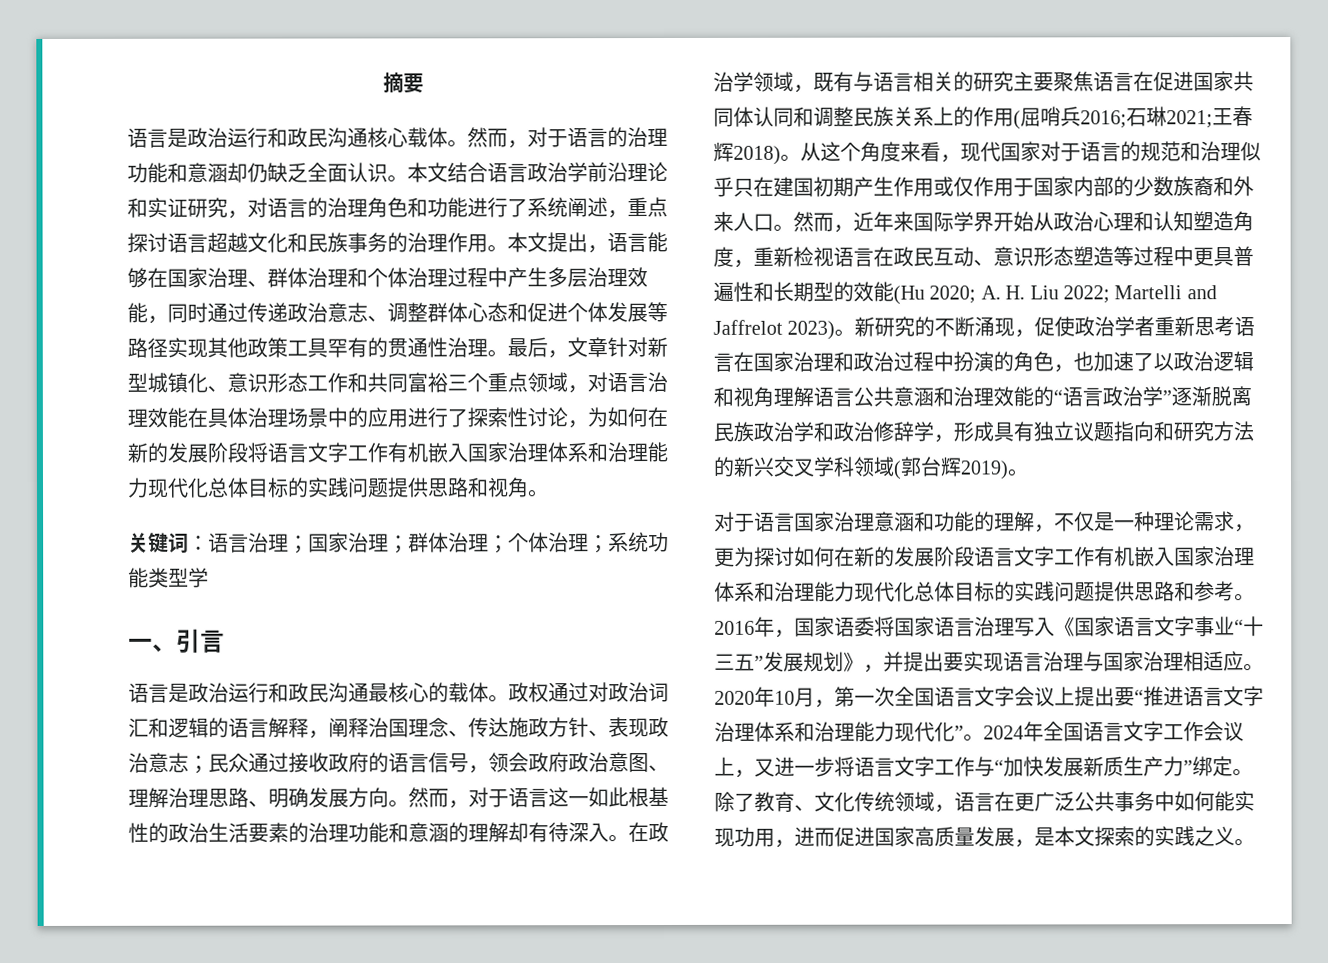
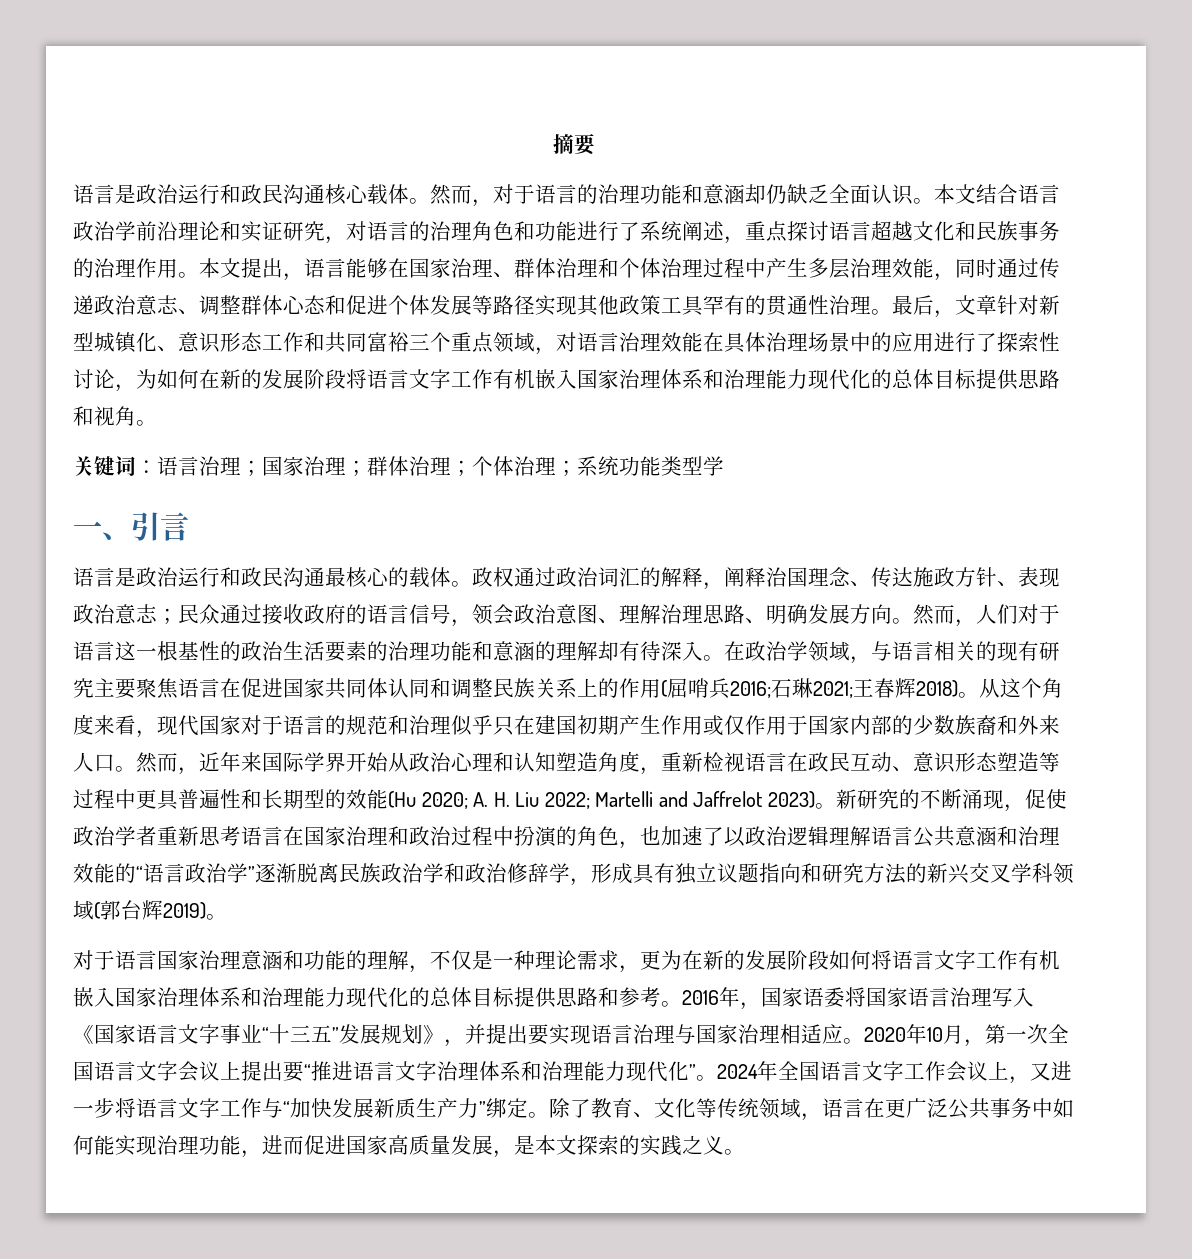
[207,477,389,498] 总体目标的实践问题 -> [871,369,977,389] 的总体目标
[588,682,609,703] 对 -> (556, 577) none
[148,717,269,738] 和逻辑的语言 -> [640,567,661,587] 的
[548,752,589,773] 府政 -> (535, 614) none
(469, 804) none -> [976,604,1018,624] 人们
[588,787,629,808] 如此 -> (157, 653) none
[813,71,854,92] 既有 -> (871, 660) none
(974, 81) none -> [997,641,1039,661] 现有
[713,386,774,407] 和视角 -> (829, 836) none
[754,546,975,567] 探讨如何在新的发展阶段 -> [682,950,892,970] 在新的发展阶段如何将
[914,581,1095,602] 总体目标的实践问题 -> [409,987,515,1007] 的总体目标
(855, 801) none -> [696,1098,717,1118] 等
[734,826,775,847] 功用 -> [157,1135,241,1155] 治理功能

